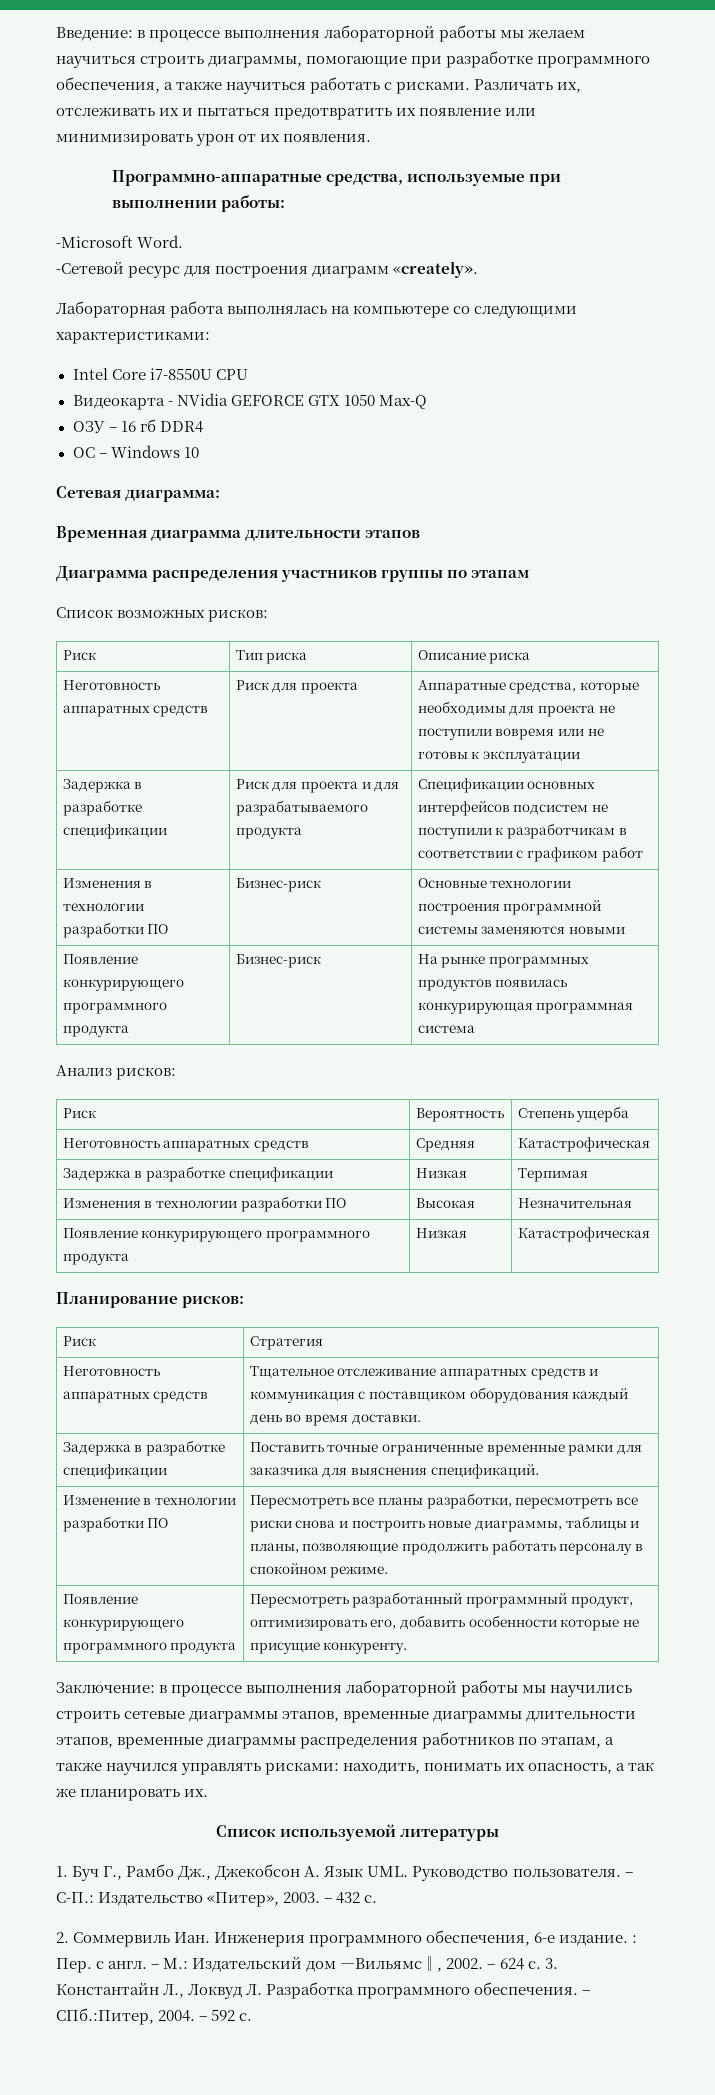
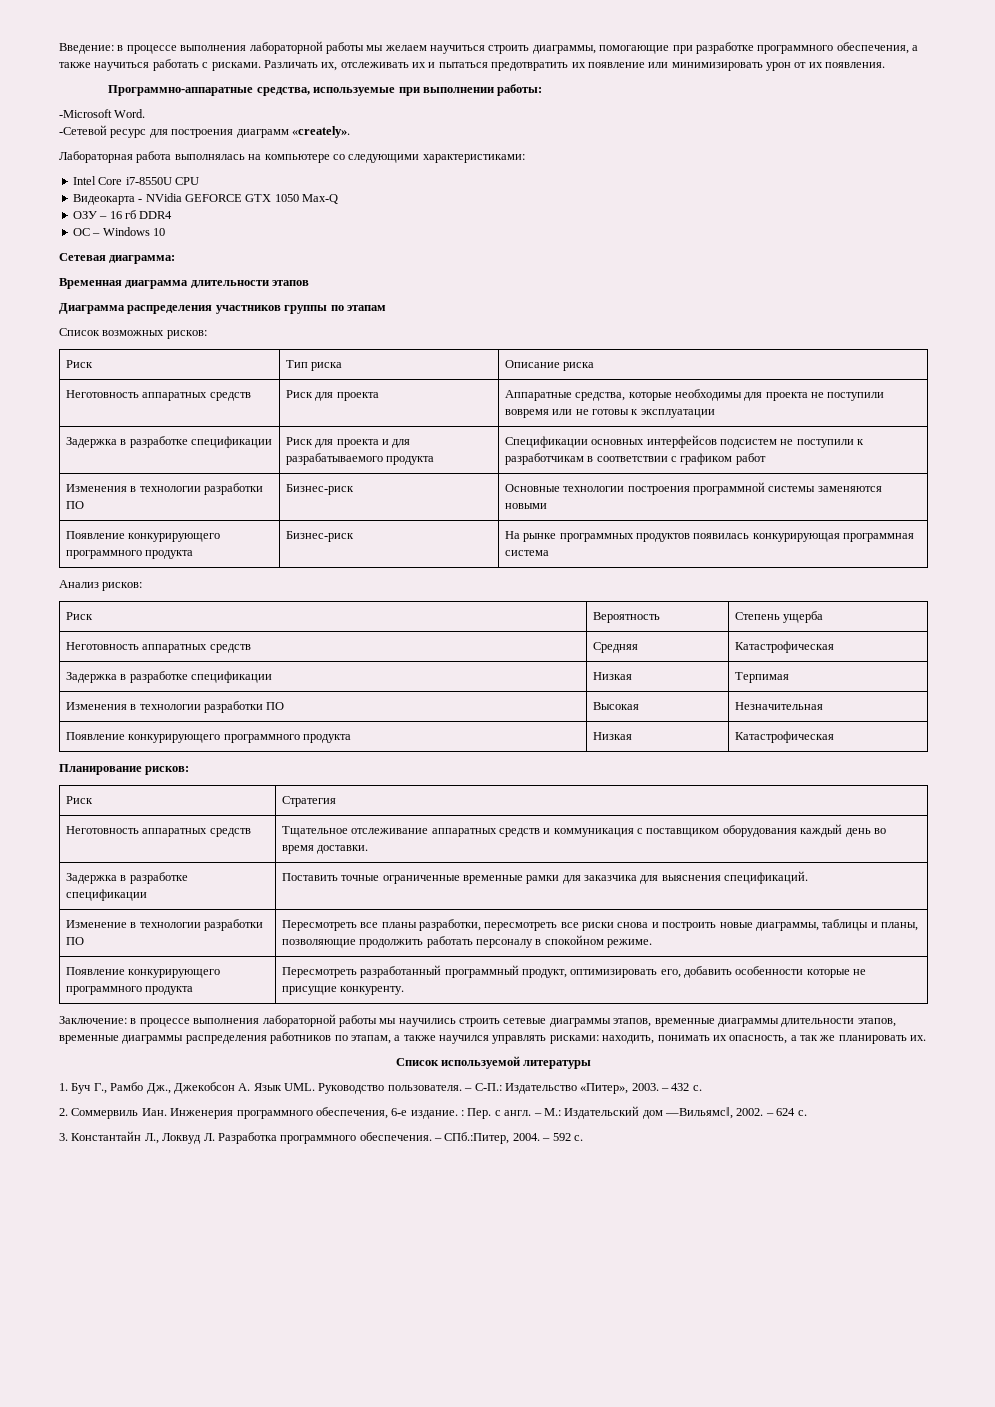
(541, 1965) none -> (807, 1113) //

